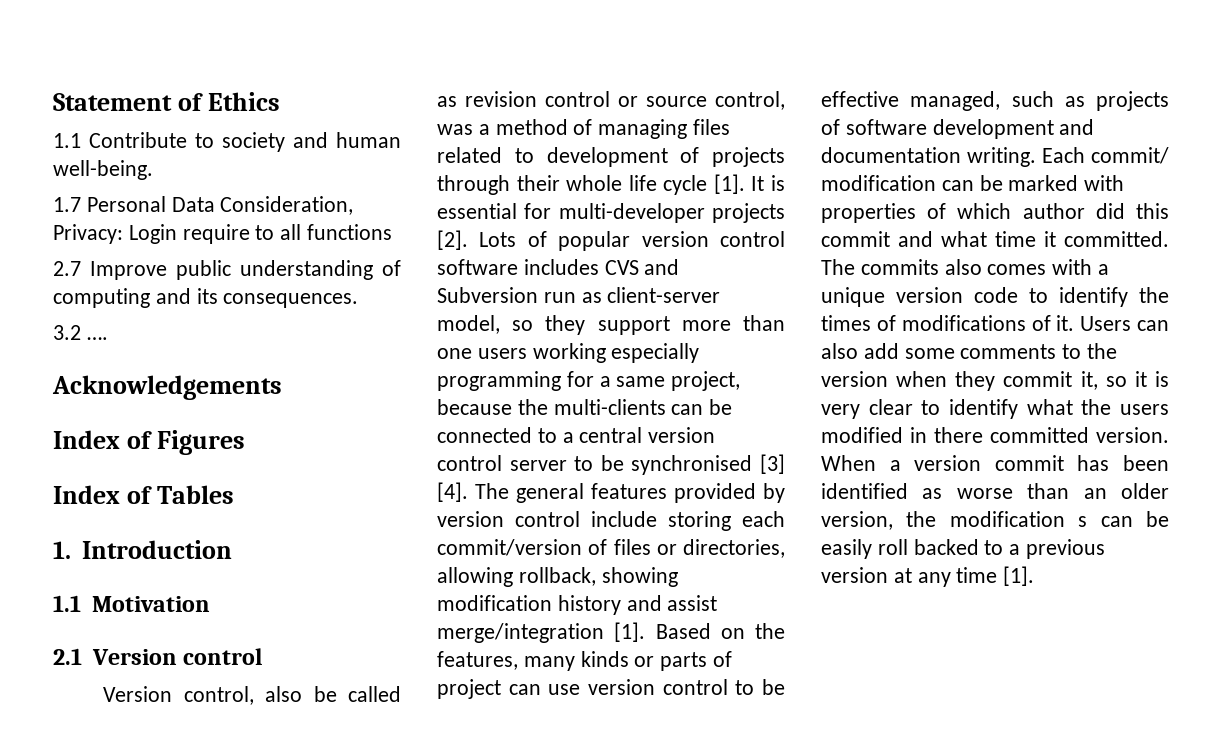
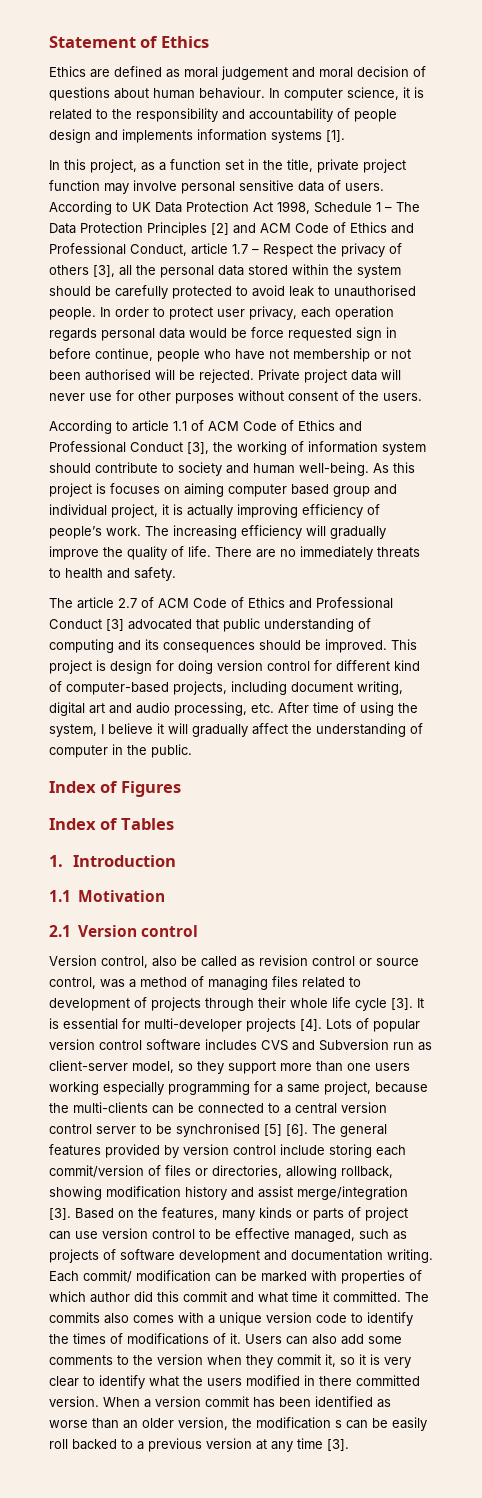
[53,132,187,148] 1.1 Contribute -> [49,66,426,80] [49,87,424,101] [49,108,397,122] [49,129,345,143] [49,159,406,173] [49,180,384,194] [49,201,420,215] [49,222,414,236] [49,243,402,257] [49,264,401,278] [49,285,416,299] [49,306,394,320] [49,327,397,341] [49,348,411,362] [49,369,401,383] [49,390,422,404] [49,420,362,434] [49,441,426,455] [49,462,158,473] Ethics are defined as moral judgement and moral decision of questions about human behaviour. In computer science, it is related to the responsibility and accountability of people design and implements information systems [1]. // In this project, as a function set in the title, private project function may involve personal sensitive data of users. According to UK Data Protection Act 1998, Schedule 1 – The Data Protection Principles [2] and ACM Code of Ethics and Professional Conduct, article 1.7 – Respect the privacy of others [3], all the personal data stored within the system should be carefully protected to avoid leak to unauthorised people. In order to protect user privacy, each operation regards personal data would be force requested sign in before continue, people who have not membership or not been authorised will be rejected. Private project data will never use for other purposes without consent of the users. // According to article 1.1 of ACM Code of Ethics and Professional Conduct [3], the working of information system should contribute
[53,196,354,215] [53,224,393,244] [53,261,167,280] // 1.7 Personal Data Consideration, Privacy: Login require to all functions // 2.7 Improve -> [373,462,415,473] [49,483,397,497] [49,504,380,518] [49,525,386,539] [49,546,420,560] [49,567,176,581] [49,597,393,609] [49,619,219,631] As this project is focuses on aiming computer based group and individual project, it is actually improving efficiency of people’s work. The increasing efficiency will gradually improve the quality of life. There are no immediately threats to health and safety. // The article 2.7 of ACM Code of Ethics and Professional Conduct [3] advocated that
[223,293,359,308] [53,325,108,340] [52,375,282,400] consequences. // 3.2 …. // Acknowledgements -> [163,639,417,653] [49,660,420,674] [49,681,403,695] [49,702,418,716] [49,723,423,737] [49,744,192,758] consequences should be improved. This project is design for doing version control for different kind of computer-based projects, including document writing, digital art and audio processing, etc. After time of using the system, I believe it will gradually affect the understanding of computer in the public.
[713,174,745,194] [1]. -> [391,998,413,1010] [3].
[437,230,468,250] [2]. -> [300,1019,322,1031] [4].
[760,454,785,474] [437,482,468,502] [3] [4]. -> [264,1124,308,1136] [5] [6].
[614,622,646,642] [1]. -> [49,1208,71,1220] [3].
[1003,566,1035,586] [1]. -> [327,1439,349,1451] [3].

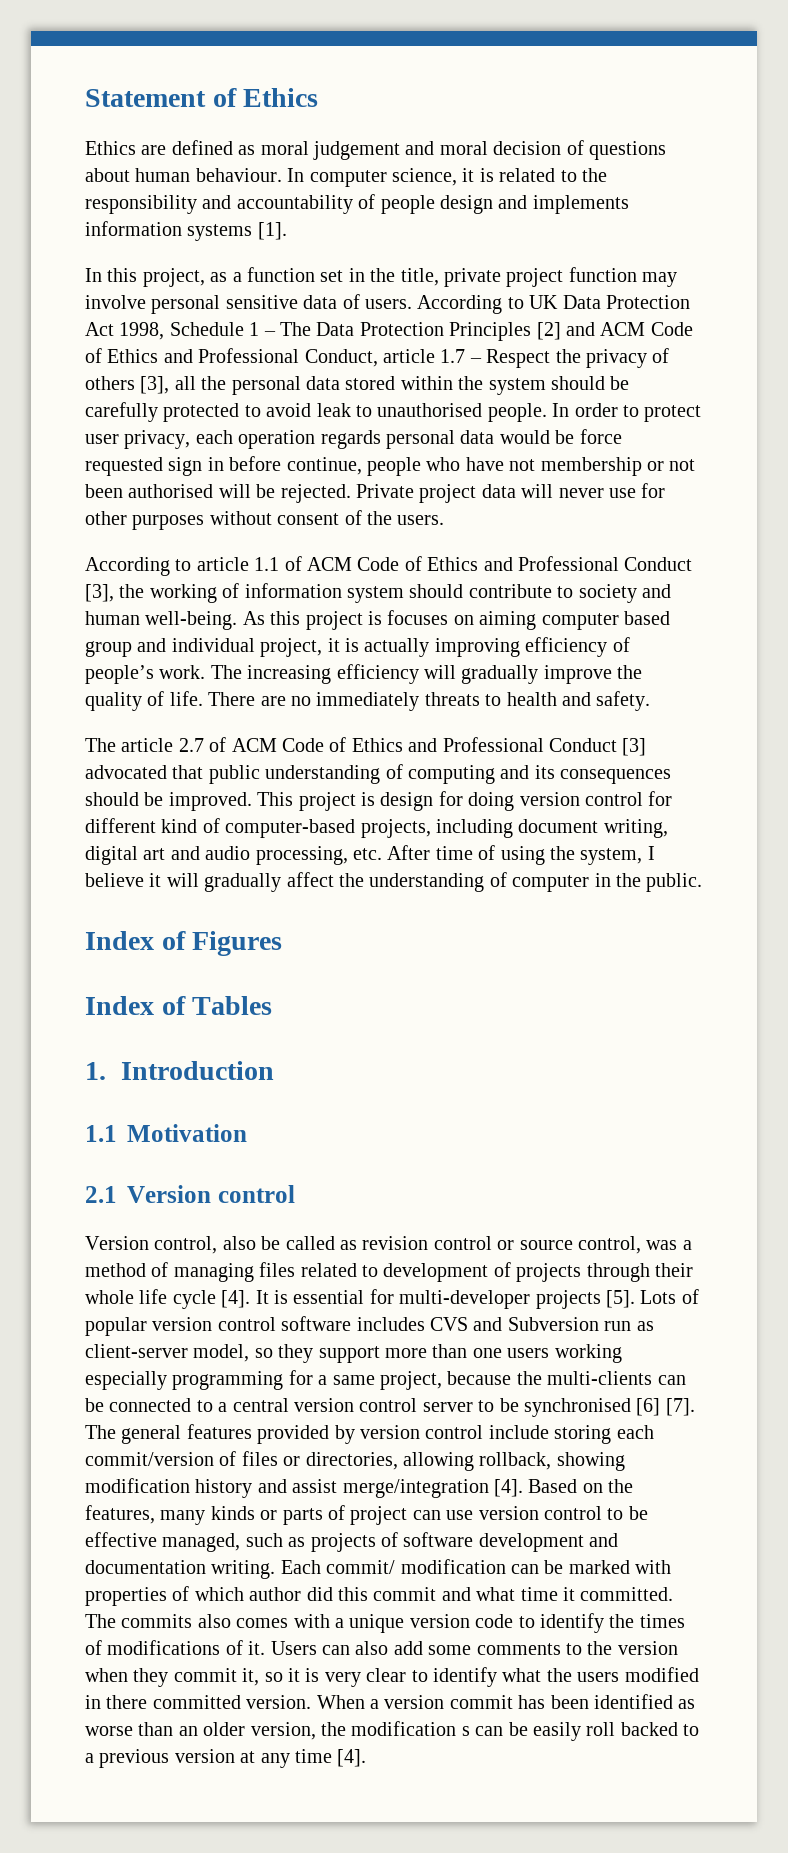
[391,998,413,1010] [3]. -> [221,1290,251,1308] [4].
[300,1019,322,1031] [4]. -> [605,1290,635,1308] [5].
[264,1124,308,1136] [5] [6]. -> [636,1398,695,1416] [6] [7].
[49,1208,71,1220] [3]. -> [494,1479,523,1497] [4].
[327,1439,349,1451] [3]. -> [337,1749,367,1767] [4].

